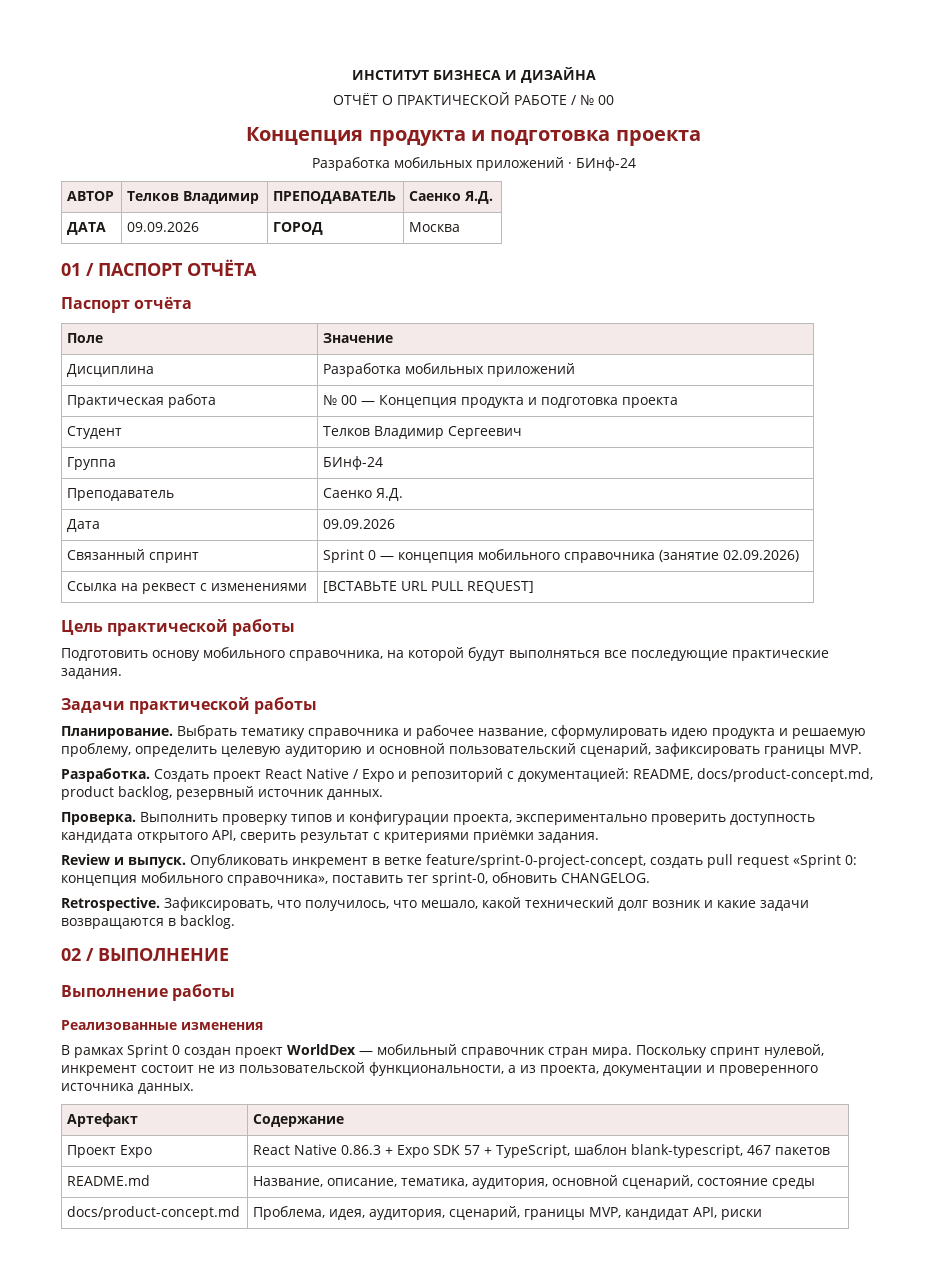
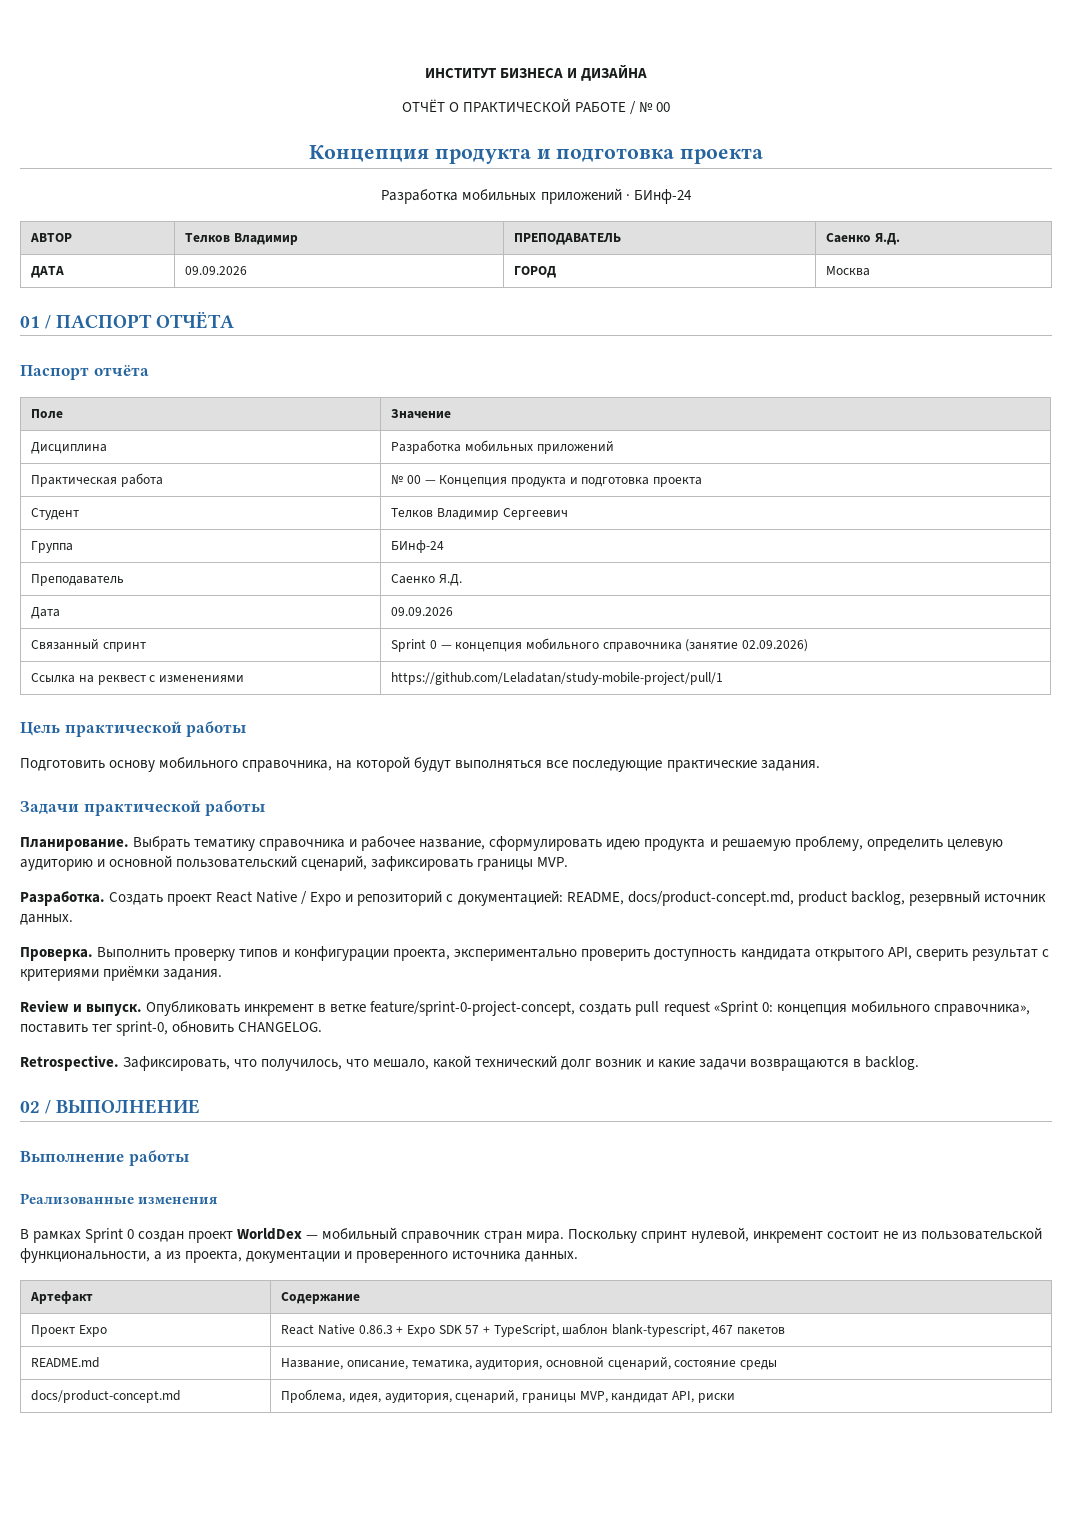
[323,581,535,593] [ВСТАВЬТЕ URL PULL REQUEST] -> [391,672,724,685] https://github.com/Leladatan/study-mobile-project/pull/1

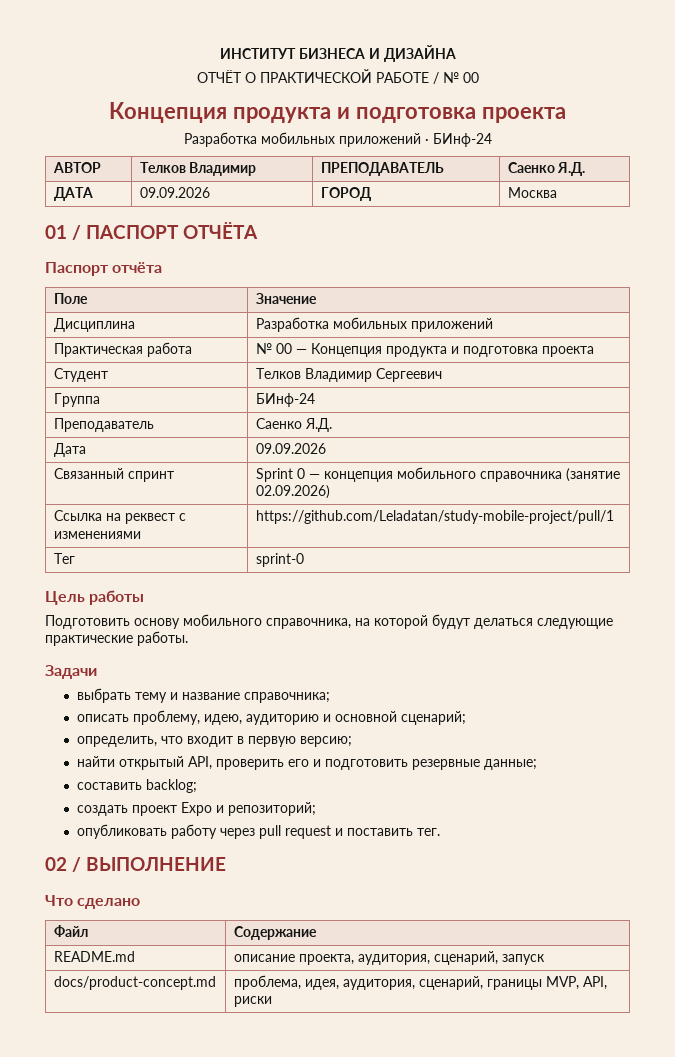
(724, 678) none -> [53,553,75,564] [255,553,304,567] // Тег | sprint-0
[64,721,182,737] практической -> (85, 598) none
[455,760,820,772] [20,800,266,816] [20,836,1003,851] [20,855,569,871] [20,890,1046,906] [20,914,73,925] [20,946,1049,961] [20,966,223,981] [20,1000,1030,1016] [20,1021,323,1036] [20,1055,919,1071] [20,1099,201,1114] [20,1150,189,1166] [20,1193,219,1204] [20,1227,1042,1243] [20,1248,579,1263] [30,1291,94,1304] [281,1292,361,1304] [31,1325,108,1337] [281,1323,786,1337] [31,1357,101,1368] [281,1356,777,1370] выполняться все последующие практические задания. // Задачи практической работы // Планирование. Выбрать тематику справочника и рабочее название, сформулировать идею продукта и решаемую проблему, определить целевую аудиторию и основной пользовательский сценарий, зафиксировать границы MVP. // Разработка. Создать проект React Native / Expo и репозиторий с документацией: README, docs/product-concept.md, product backlog, резервный источник данных. // Проверка. Выполнить проверку типов и конфигурации проекта, экспериментально проверить доступность кандидата открытого API, сверить результат с критериями приёмки задания. // Review и выпуск. Опубликовать инкремент в ветке feature/sprint-0-project-concept, создать pull request «Sprint 0: концепция мобильного справочника», поставить тег sprint-0, обновить CHANGELOG. // Retrospective. Зафиксировать, что получилось, что мешало, какой технический долг возник и какие задачи возвращаются в backlog. // 02 / ВЫПОЛНЕНИЕ // Выполнение работы // Реализованные изменения // В рамках Sprint 0 создан проект WorldDex — мобильный справочник стран мира. Поскольку спринт нулевой, инкремент состоит не из пользовательской функциональности, а из проекта, документации и проверенного источника данных. // Артефакт | Содержание // Проект Expo | React Native 0.86.3 + Expo SDK 57 + TypeScript, шаблон blank-typescript, 467 пакетов // README.md | Название, описание, тематика, аудитория, основной сценарий, состояние среды -> [474,618,613,629] [45,631,188,646] [45,665,97,679] [76,688,330,703] [76,710,466,725] [76,736,352,747] [76,756,537,770] [76,779,197,793] [76,802,316,816] [76,824,440,839] [45,857,227,872] [45,895,141,909] [53,925,88,937] [233,926,317,940] [53,951,135,962] [233,951,545,965] делаться следующие практические работы. // Задачи // выбрать тему и название справочника; // описать проблему, идею, аудиторию и основной сценарий; // определить, что входит в первую версию; // найти открытый API, проверить его и подготовить резервные данные; // составить backlog; // создать проект Expo и репозиторий; // опубликовать работу через pull request и поставить тег. // 02 / ВЫПОЛНЕНИЕ // Что сделано // Файл | Содержание // README.md | описание проекта, аудитория, сценарий, запуск
[281,1389,346,1403] Проблема, -> [233,975,301,990] проблема,
[611,1393,669,1403] кандидат -> (579, 983) none

